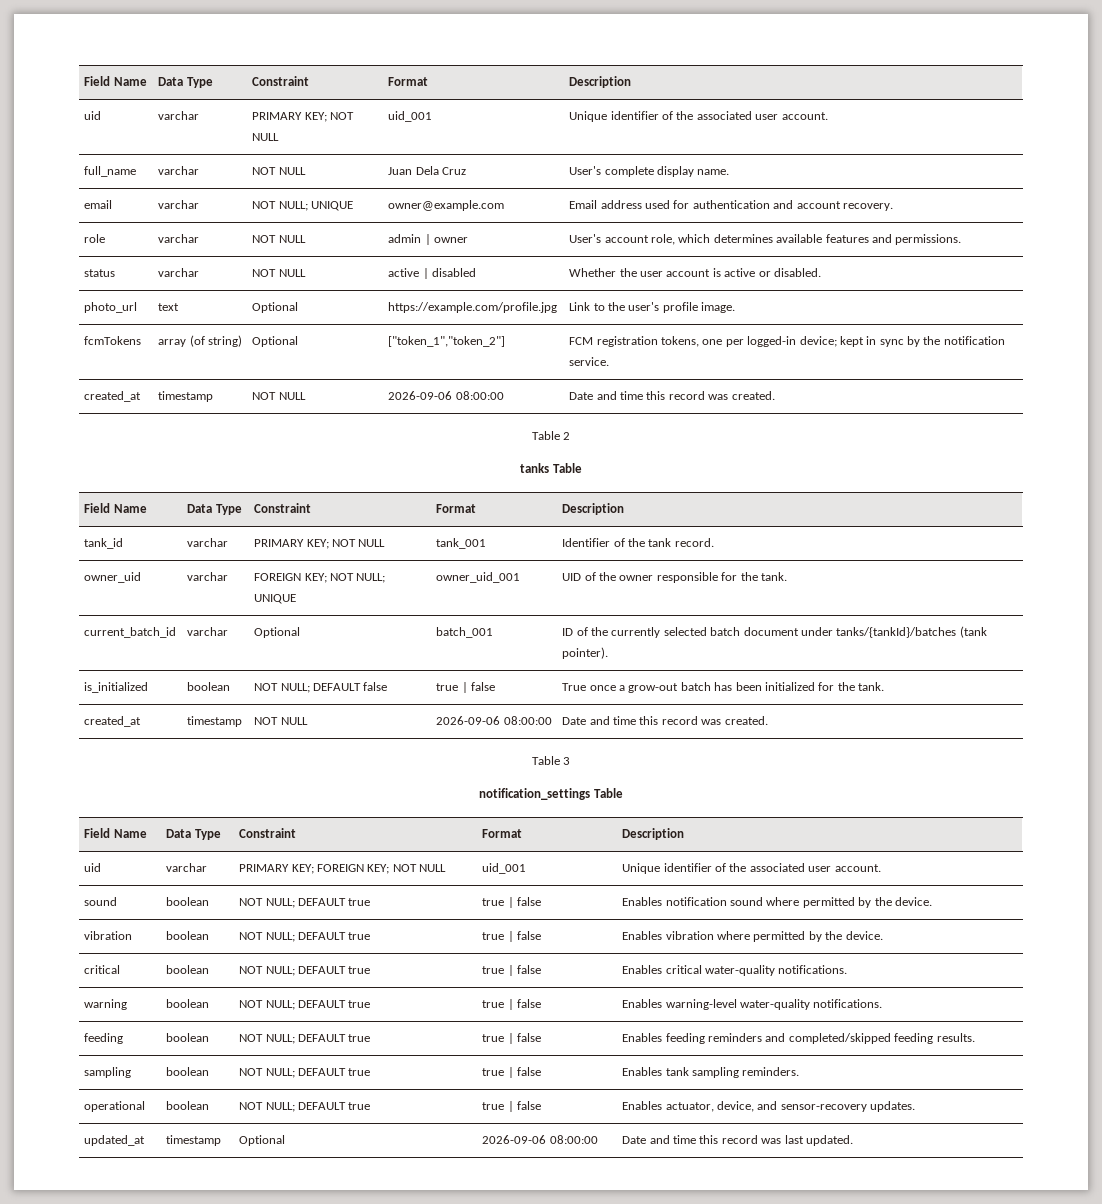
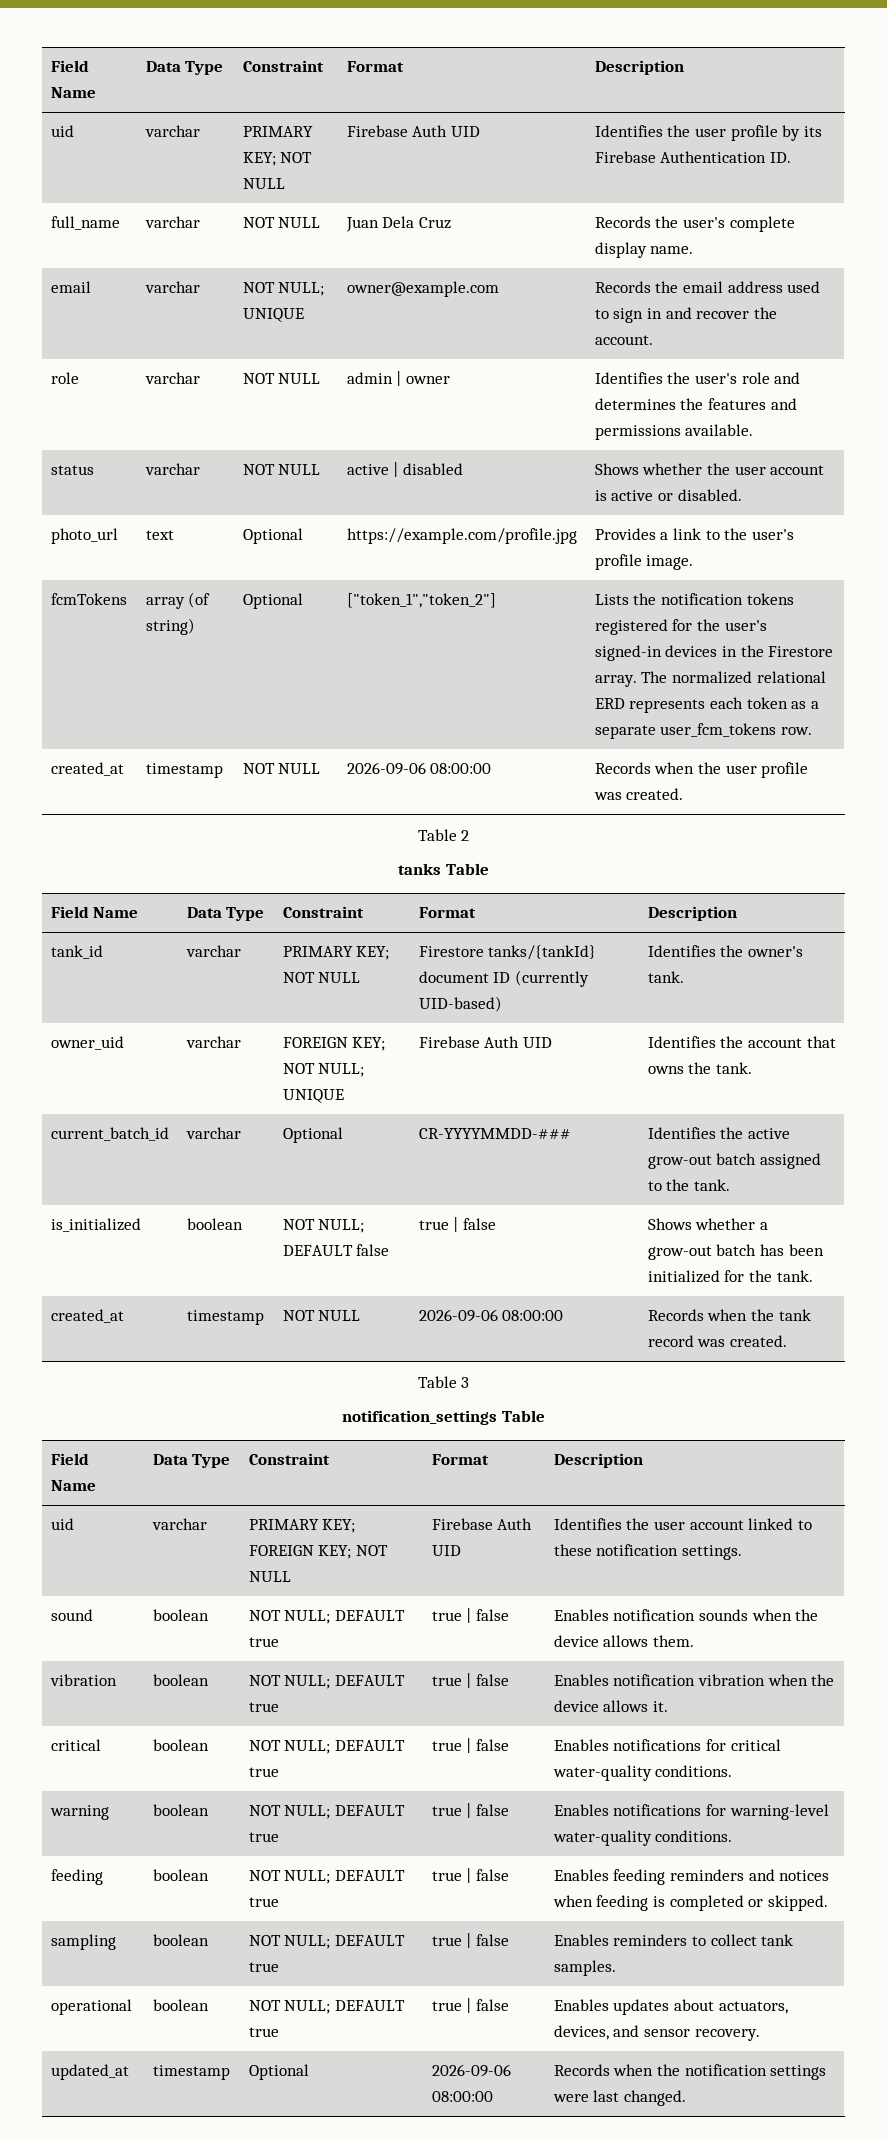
[388,111,433,122] [569,111,828,122] uid_001 | Unique identifier of the associated user account. -> [346,125,480,137] [594,125,822,141] [594,151,791,163] Firebase Auth UID | Identifies the user profile by its Firebase Authentication ID.
[569,166,602,175] User's -> [594,216,725,228] Records the user's
[569,200,893,211] Email address used for authentication and account recovery. -> [594,281,821,293] [594,307,777,323] [594,335,653,345] Records the email address used to sign in and recover the account.
[569,234,962,245] User's account role, which determines available features and permissions. -> [594,372,801,384] [594,398,797,410] [594,424,754,440] Identifies the user's role and determines the features and permissions available.
[569,268,617,277] Whether -> [594,463,703,475] Shows whether
[569,302,591,311] Link -> [594,528,701,540] Provides a link
[569,336,1005,347] [569,357,610,366] [84,391,142,402] [158,391,214,402] [252,392,306,400] [388,391,504,400] [569,391,705,400] FCM registration tokens, one per logged-in device; kept in sync by the notification service. // created_at | timestamp | NOT NULL | 2026-09-06 08:00:00 | Date and time this record -> [594,593,794,605] [594,619,767,635] [594,645,834,661] [594,671,826,687] [594,697,819,713] [594,723,812,739] [50,762,124,776] [145,763,223,778] [242,763,321,774] [346,762,492,775] [594,762,809,778] Lists the notification tokens registered for the user's signed-in devices in the Firestore array. The normalized relational ERD represents each token as a separate user_fcm_tokens row. // created_at | timestamp | NOT NULL | 2026-09-06 08:00:00 | Records when the user profile
[436,538,487,549] [562,538,714,547] tank_001 | Identifier of the tank record. -> [418,945,597,960] [418,970,589,987] [418,996,502,1012] [647,945,803,957] [647,971,684,983] Firestore tanks/{tankId} document ID (currently UID-based) | Identifies the owner's tank.
[436,572,521,583] [562,572,738,583] owner_uid_001 | UID of the owner responsible for -> [418,1036,552,1048] [647,1036,836,1048] [647,1066,684,1074] Firebase Auth UID | Identifies the account that owns
[436,627,494,638] [562,626,987,638] [562,647,609,659] batch_001 | ID of the currently selected batch document under tanks/{tankId}/batches (tank pointer). -> [418,1128,571,1139] [647,1127,790,1139] [647,1153,821,1169] [647,1179,730,1191] CR-YYYYMMDD-### | Identifies the active grow-out batch assigned to the tank.
[562,683,616,691] True once -> [647,1218,756,1230] Shows whether
[562,716,659,725] Date and time this -> [647,1309,811,1321] Records when the tank
[482,863,527,874] [622,863,881,874] uid_001 | Unique identifier of the associated user account. -> [431,1518,533,1530] [431,1545,461,1556] [553,1518,812,1530] [553,1544,742,1560] Firebase Auth UID | Identifies the user account linked to these notification settings.
[730,897,932,908] sound where permitted by the device. -> [698,1609,819,1621] [553,1635,694,1647] sounds when the device allows them.
[665,931,883,942] vibration where permitted by the device. -> [613,1674,835,1686] [553,1700,668,1712] notification vibration when the device allows it.
(663, 969) none -> [613,1739,726,1751] notifications for
[778,965,848,974] notifications. -> [655,1765,733,1777] conditions.
(663, 1003) none -> [613,1804,726,1816] notifications for
[813,999,883,1008] notifications. -> [655,1830,733,1842] conditions.
[788,1033,975,1044] completed/skipped feeding results. -> [779,1870,830,1881] [552,1895,828,1911] notices when feeding is completed or skipped.
[665,1067,800,1078] tank sampling reminders. -> [613,1934,794,1946] [553,1960,616,1976] reminders to collect tank samples.
[665,1101,916,1112] actuator, device, and sensor-recovery updates. -> [613,1999,788,2015] [553,2025,760,2041] updates about actuators, devices, and sensor recovery.
[622,1135,853,1146] Date and time this record was last updated. -> [553,2064,827,2080] [552,2090,686,2106] Records when the notification settings were last changed.

